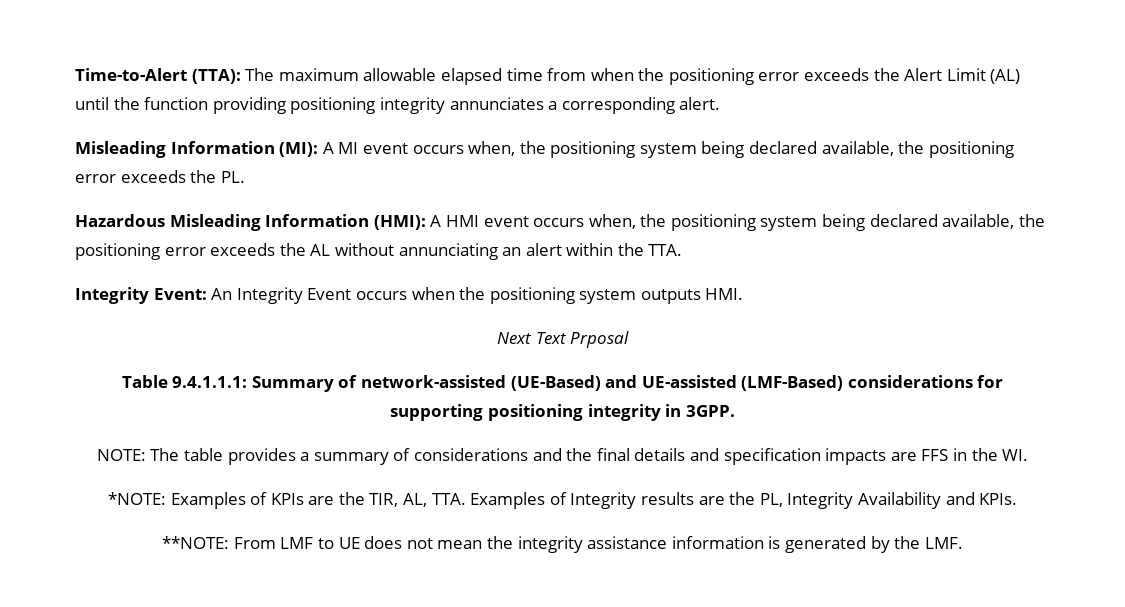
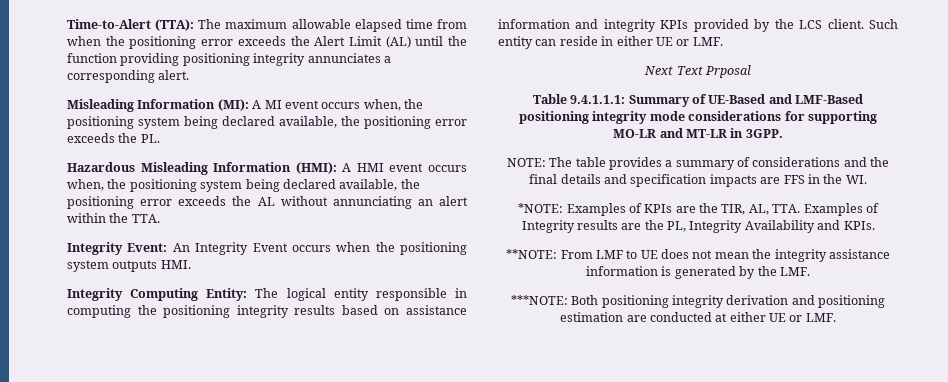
(744, 294) none -> [67,288,468,301] [67,305,467,318] [498,19,898,32] [498,36,723,49] // Integrity Computing Entity: The logical entity responsible in computing the positioning integrity results based on assistance information and integrity KPIs provided by the LCS client. Such entity can reside in either UE or LMF.
[360,375,1004,391] [390,404,661,421] network-assisted (UE-Based) and UE-assisted (LMF-Based) considerations for supporting positioning integrity -> [708,94,864,104] [519,111,877,124] [613,128,727,138] UE-Based and LMF-Based positioning integrity mode considerations for supporting MO-LR and MT-LR
(963, 543) none -> [510,295,886,308] [560,312,836,322] // ***NOTE: Both positioning integrity derivation and positioning estimation are conducted at either UE or LMF.

